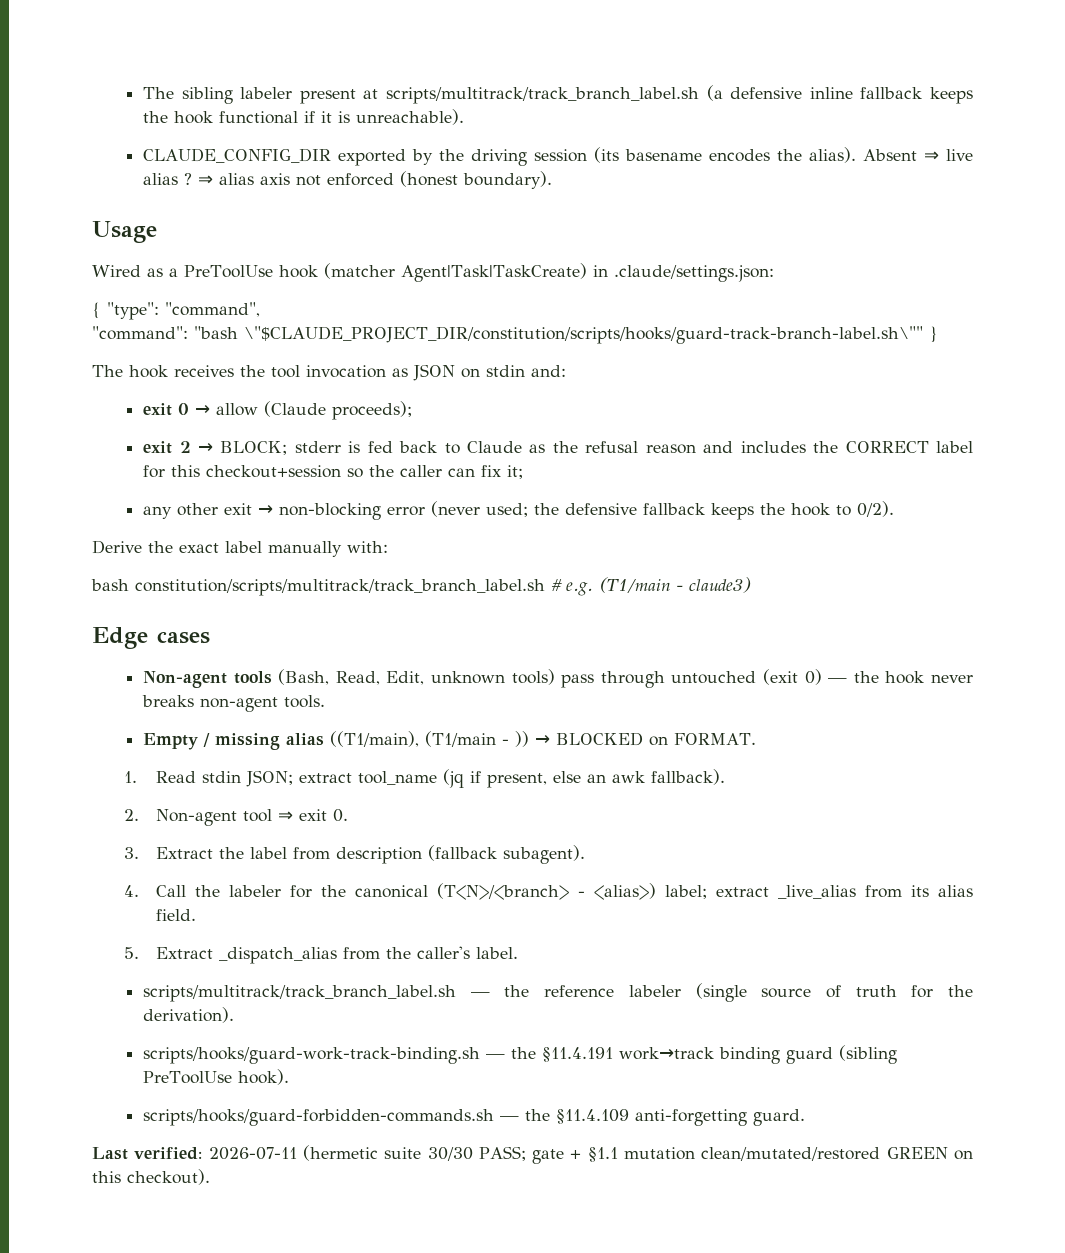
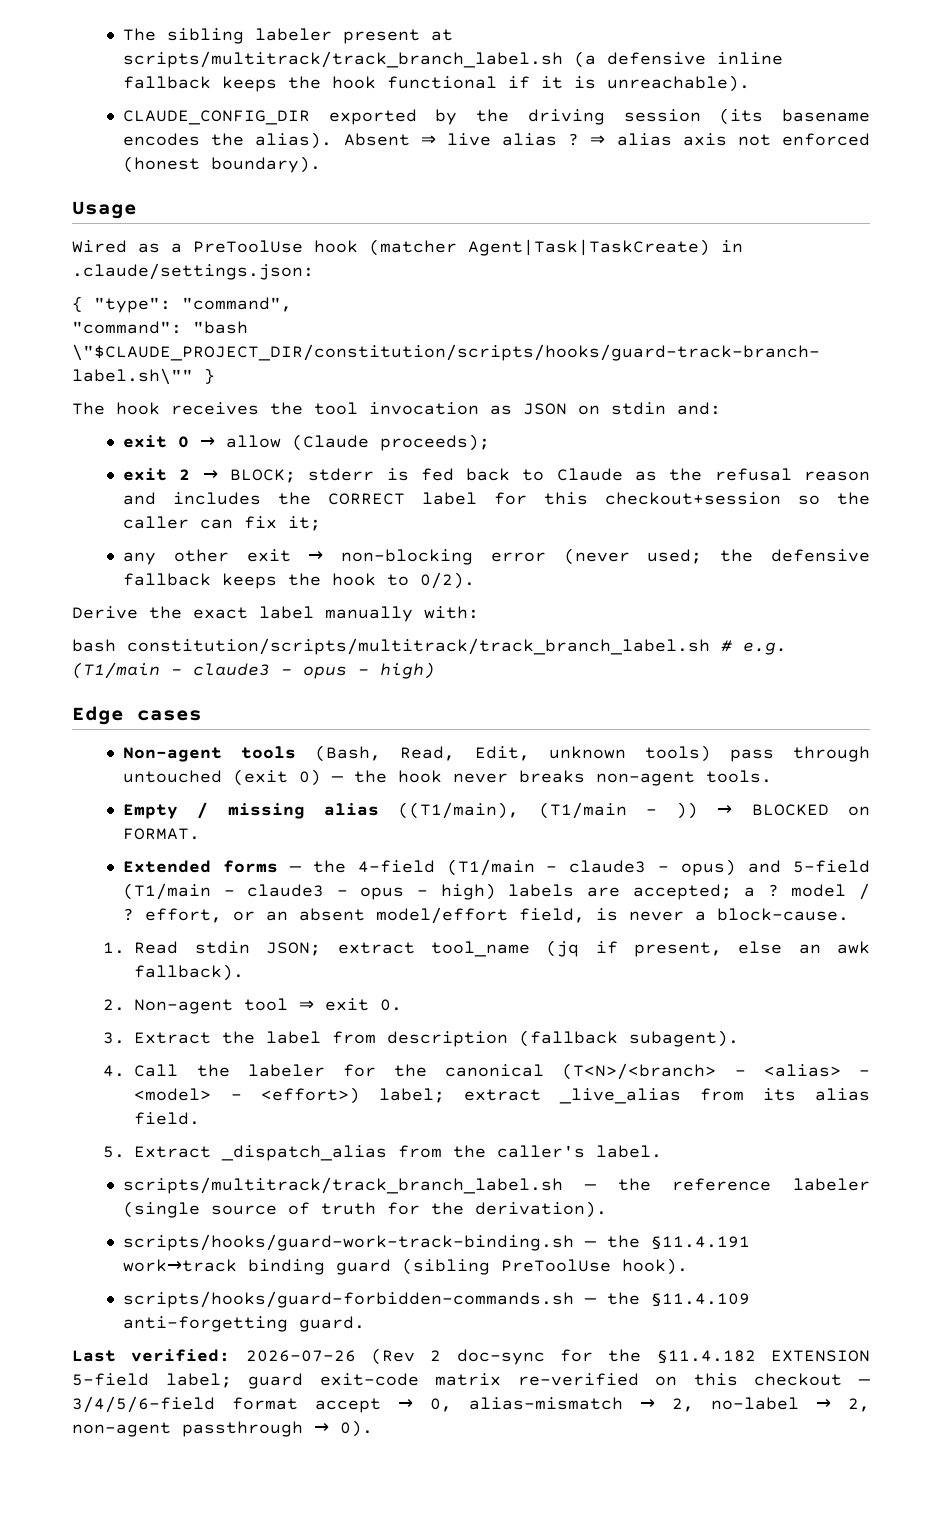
[689,577,751,593] claude3) -> [193,662,435,679] claude3 - opus - high)
(757, 739) none -> [123,859,870,876] [123,883,870,900] [123,907,850,924] // Extended forms — the 4-field (T1/main - claude3 - opus) and 5-field (T1/main - claude3 - opus - high) labels are accepted; a ? model / ? effort, or an absent model/effort field, is never a block-cause.
[593,883,656,900] <alias>) -> [763,1064,870,1077] [134,1087,360,1104] <alias> - <model> - <effort>)
[208,1145,974,1164] [92,1169,210,1185] 2026-07-11 (hermetic suite 30/30 PASS; gate + §1.1 mutation clean/mutated/restored GREEN on this checkout). -> [245,1348,870,1365] [72,1373,871,1389] [72,1396,870,1413] [72,1420,373,1437] 2026-07-26 (Rev 2 doc-sync for the §11.4.182 EXTENSION 5-field label; guard exit-code matrix re-verified on this checkout — 3/4/5/6-field format accept → 0, alias-mismatch → 2, no-label → 2, non-agent passthrough → 0).

